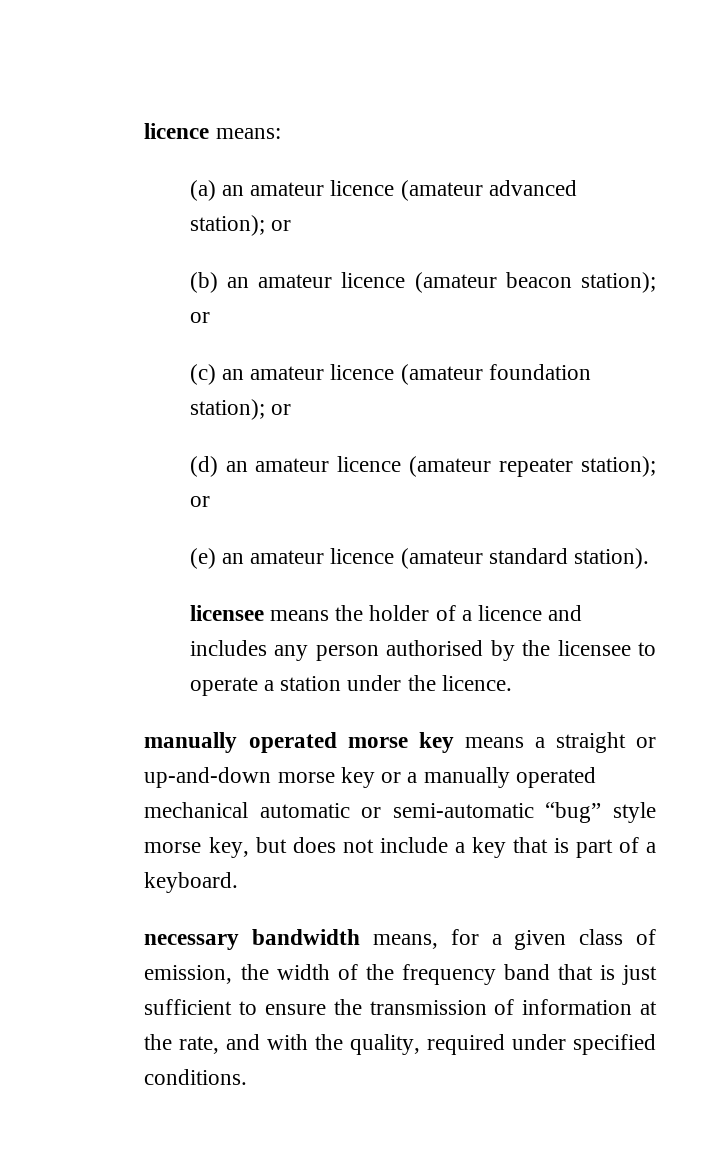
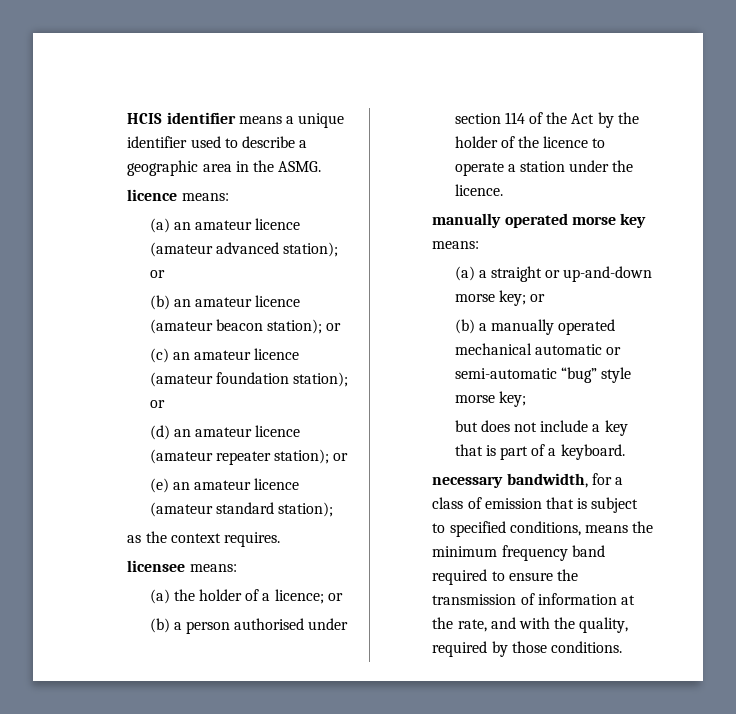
(144, 131) none -> [127,112,345,128] [127,136,308,148] [127,160,322,176] HCIS identifier means a unique identifier used to describe a geographic area in the ASMG. //
[573,548,649,569] [189,605,329,621] station). // licensee means -> [278,502,334,517] [127,531,280,547] [127,560,237,572] [149,589,170,604] station); // as the context requires. // licensee means: // (a)
[477,605,583,621] [189,640,631,661] licence and includes any person authorised by the licensee -> [274,589,343,604] [149,618,349,634] [454,112,639,128] [454,136,589,148] licence; or // (b) a person authorised under section 114 of the Act by the holder of the licence
[464,737,524,748] means -> [432,241,480,249] [454,266,475,281] means: // (a)
[340,767,402,788] key or -> [498,290,546,306] [454,319,475,334] key; or // (b)
[208,837,249,858] key, -> [498,391,526,407] key; //
[252,929,439,949] bandwidth means, -> [506,473,588,488] bandwidth,
[514,930,567,950] given -> (623, 481) none
[144,964,657,985] [144,999,233,1015] emission, the width of the frequency band that is just sufficient -> [484,497,639,513] [432,521,654,537] [432,545,605,561] [432,569,488,585] emission that is subject to specified conditions, means the minimum frequency band required
[512,1034,656,1055] under specified -> [491,641,547,657] by those

